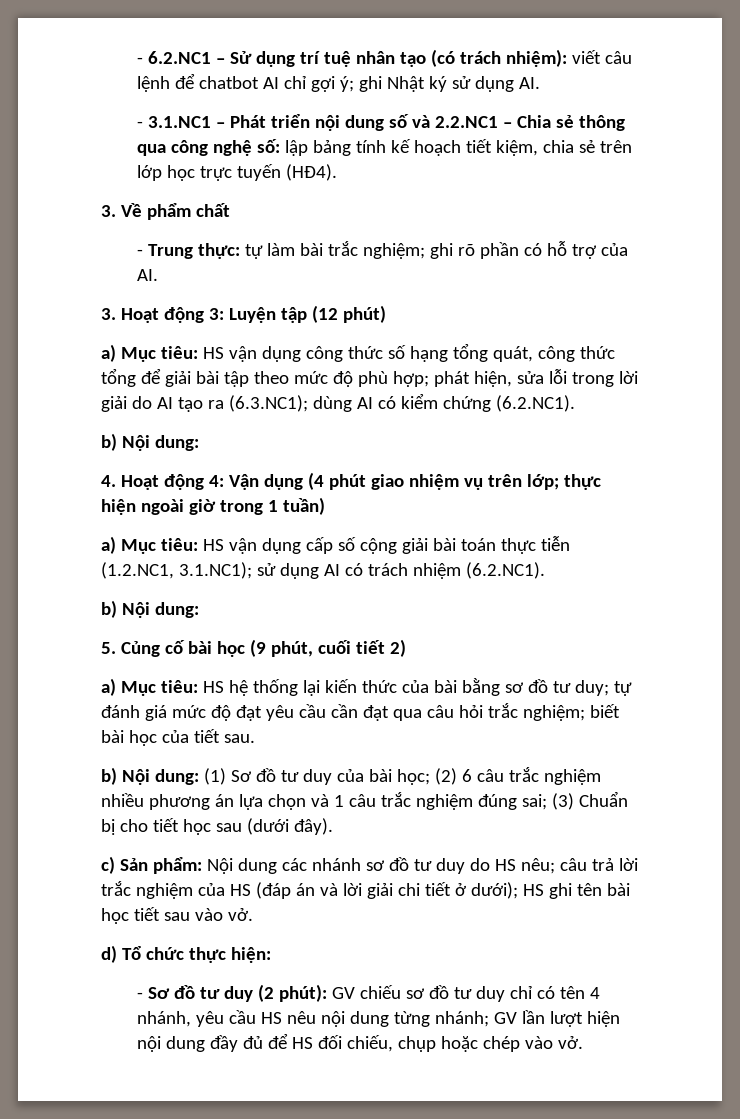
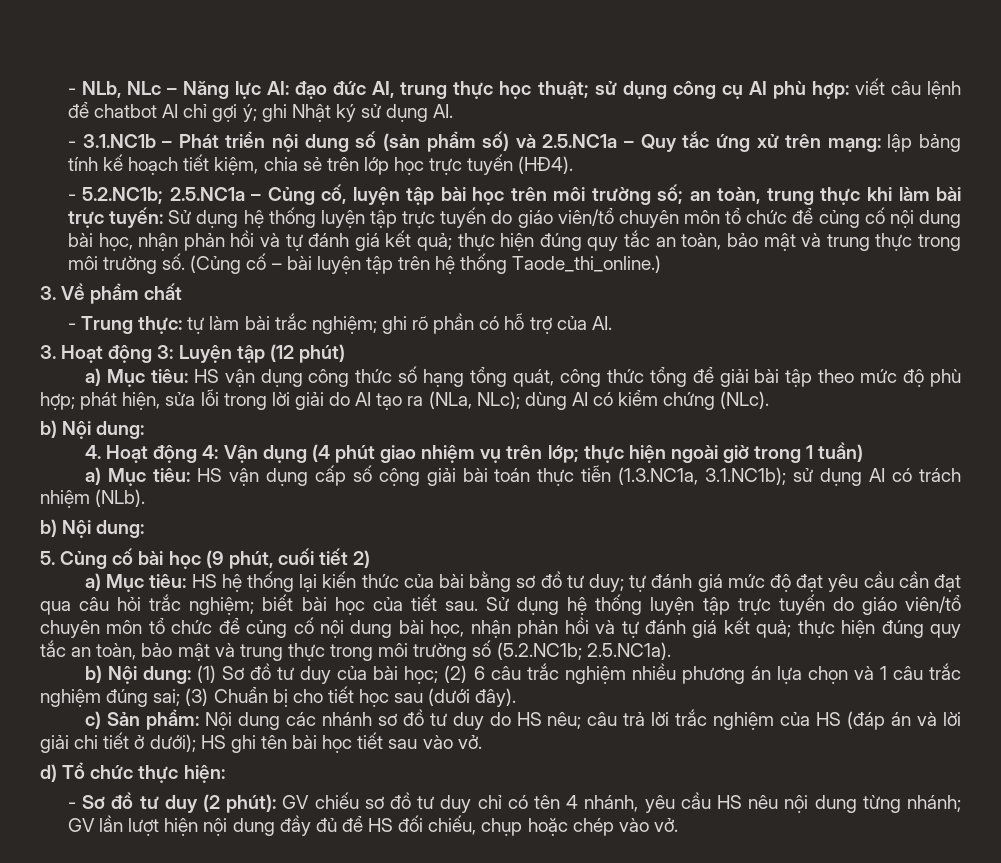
[136,49,567,67] - 6.2.NC1 – Sử dụng trí tuệ nhân tạo (có trách nhiệm): -> [67,81,849,99] - NLb, NLc – Năng lực AI: đạo đức AI, trung thực học thuật; sử dụng công cụ AI phù hợp:
[147,116,211,128] 3.1.NC1 -> [82,134,156,148] 3.1.NC1b
[411,115,625,131] [136,139,280,156] và 2.2.NC1 – Chia sẻ thông qua công nghệ số: -> [382,131,881,152] (sản phẩm số) và 2.5.NC1a – Quy tắc ứng xử trên mạng:
(337, 172) none -> [67,184,961,205] [67,207,961,228] [67,230,962,251] [67,253,662,274] // - 5.2.NC1b; 2.5.NC1a – Củng cố, luyện tập bài học trên môi trường số; an toàn, trung thực khi làm bài trực tuyến: Sử dụng hệ thống luyện tập trực tuyến do giáo viên/tổ chuyên môn tổ chức để củng cố nội dung bài học, nhận phản hồi và tự đánh giá kết quả; thực hiện đúng quy tắc an toàn, bảo mật và trung thực trong môi trường số. (Củng cố – bài luyện tập trên hệ thống Taode_thi_online.)
[228,395,308,412] (6.3.NC1); -> [428,391,520,409] (NLa, NLc);
[495,395,575,412] (6.2.NC1). -> [720,391,770,409] (NLc).
[101,562,252,579] (1.2.NC1, 3.1.NC1); -> [618,467,787,485] (1.3.NC1a, 3.1.NC1b);
[465,562,545,579] (6.2.NC1). -> [95,489,146,507] (NLb).
(255, 738) none -> [486,594,961,615] [40,617,961,638] [40,640,671,661] Sử dụng hệ thống luyện tập trực tuyến do giáo viên/tổ chuyên môn tổ chức để củng cố nội dung bài học, nhận phản hồi và tự đánh giá kết quả; thực hiện đúng quy tắc an toàn, bảo mật và trung thực trong môi trường số (5.2.NC1b; 2.5.NC1a).

